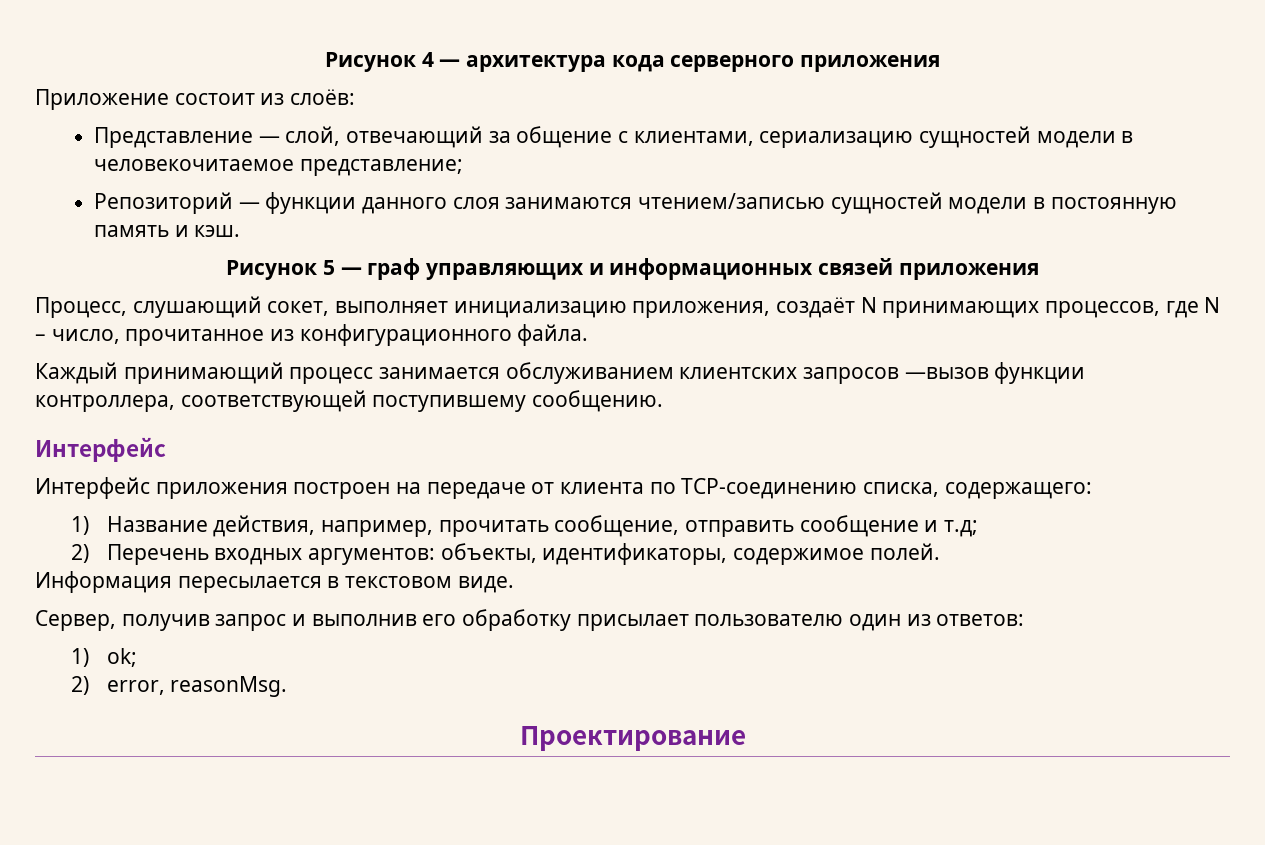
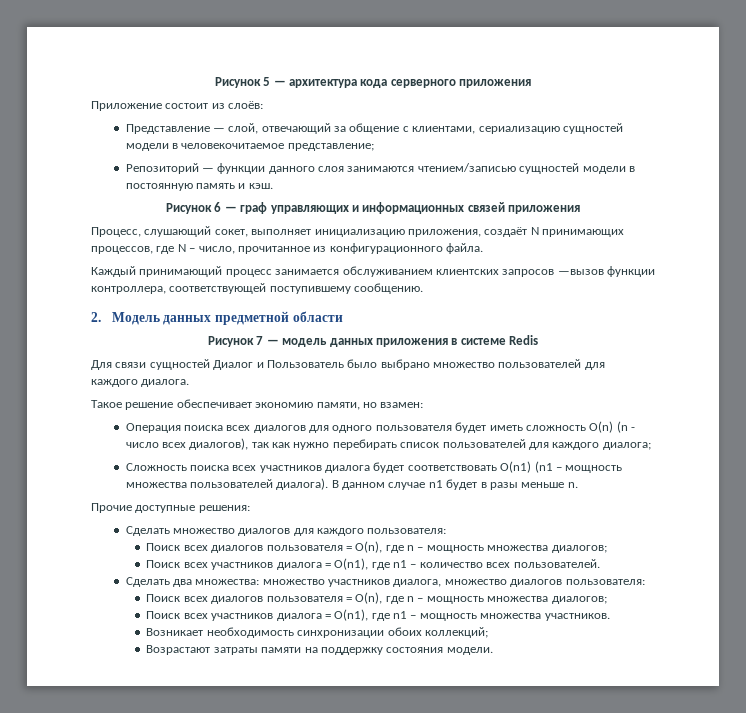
[324,52,434,72] Рисунок 4 -> [214,77,271,88] Рисунок 5
[322,260,335,275] 5 -> [214,202,222,212] 6
[35,437,166,462] [35,477,1092,499] [70,515,979,537] [70,543,940,565] [35,571,514,593] [35,609,1025,631] [70,648,137,667] [70,676,288,697] [519,726,746,751] Интерфейс // Интерфейс приложения построен на передаче от клиента по TCP-соединению списка, содержащего: // 1) Название действия, например, прочитать сообщение, отправить сообщение и т.д; // 2) Перечень входных аргументов: объекты, идентификаторы, содержимое полей. // Информация пересылается в текстовом виде. // Сервер, получив запрос и выполнив его обработку присылает пользователю один из ответов: // 1) ok; // 2) error, reasonMsg. // Проектирование -> [91,311,343,325] [208,335,538,347] [91,359,605,370] [91,379,190,387] [91,399,424,410] [125,421,636,433] [125,438,651,450] [125,461,623,473] [125,478,578,490] [91,503,250,513] [125,526,447,536] [146,541,607,553] [146,558,600,570] [125,577,645,587] [146,592,607,604] [146,609,610,621] [146,627,488,638] [146,645,493,655] 2. Модель данных предметной области // Рисунок 7 — модель данных приложения в системе Redis // Для связи сущностей Диалог и Пользователь было выбрано множество пользователей для каждого диалога. // Такое решение обеспечивает экономию памяти, но взамен: // Операция поиска всех диалогов для одного пользователя будет иметь сложность O(n) (n - число всех диалогов), так как нужно перебирать список пользователей для каждого диалога; // Сложность поиска всех участников диалога будет соответствовать O(n1) (n1 – мощность множества пользователей диалога). В данном случае n1 будет в разы меньше n. // Прочие доступные решения: // Сделать множество диалогов для каждого пользователя: // Поиск всех диалогов пользователя = O(n), где n – мощность множества диалогов; // Поиск всех участников диалога = O(n1), где n1 – количество всех пользователей. // Сделать два множества: множество участников диалога, множество диалогов пользователя: // Поиск всех диалогов пользователя = O(n), где n – мощность множества диалогов; // Поиск всех участников диалога = O(n1), где n1 – мощность множества участников. // Возникает необходимость синхронизации обоих коллекций; // Возрастают затраты памяти на поддержку состояния модели.

